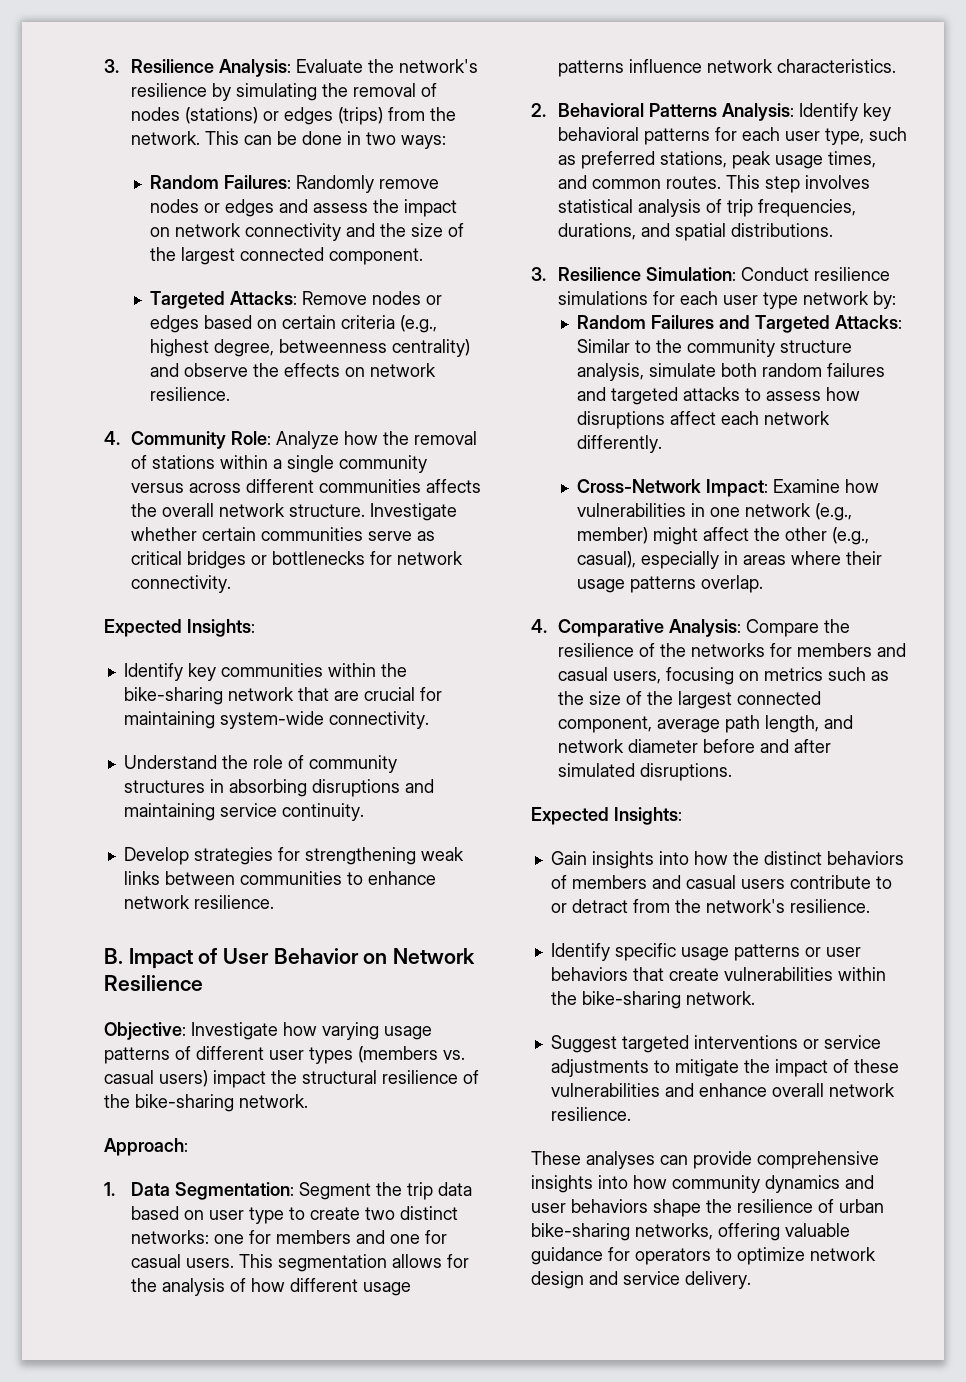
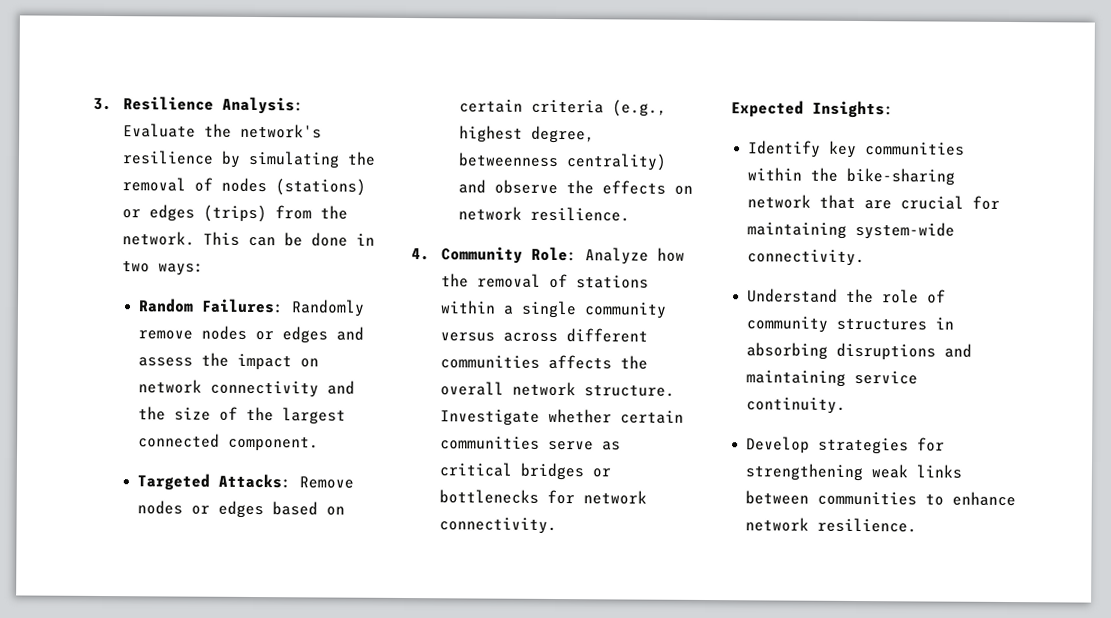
[104,948,476,969] [104,975,203,991] [104,1022,432,1040] [104,1046,465,1064] [104,1070,479,1088] [104,1094,308,1112] [104,1138,188,1156] [104,1182,472,1200] [130,1206,458,1224] [130,1230,447,1244] [130,1254,469,1272] [130,1278,411,1296] [557,59,896,77] [531,103,891,121] [557,127,907,145] [557,151,876,169] [557,175,870,193] [557,199,856,217] [557,223,833,241] [531,267,890,281] [557,291,896,309] [577,315,903,333] [577,339,853,357] [577,363,886,381] [577,387,861,405] [577,411,831,429] [577,435,663,453] [577,479,880,497] [577,503,853,521] [577,527,870,545] [577,551,883,569] [577,575,764,593] [531,619,850,637] [557,643,906,657] [557,667,889,685] [557,691,821,709] [557,715,853,733] [557,739,831,753] [557,763,732,781] [531,807,682,825] [550,851,904,869] [550,875,892,889] [550,899,870,913] [550,943,861,961] [550,967,886,981] [550,991,755,1009] [550,1035,881,1053] [550,1059,899,1077] [550,1083,895,1097] [550,1107,631,1121] [531,1151,879,1169] [531,1175,874,1193] [531,1199,884,1217] [531,1223,850,1241] [531,1247,876,1265] [531,1271,751,1289] // B. Impact of User Behavior on Network Resilience // Objective: Investigate how varying usage patterns of different user types (members vs. casual users) impact the structural resilience of the bike-sharing network. // Approach: // 1. Data Segmentation: Segment the trip data based on user type to create two distinct networks: one for members and one for casual users. This segmentation allows for the analysis of how different usage patterns influence network characteristics. // 2. Behavioral Patterns Analysis: Identify key behavioral patterns for each user type, such as preferred stations, peak usage times, and common routes. This step involves statistical analysis of trip frequencies, durations, and spatial distributions. // 3. Resilience Simulation: Conduct resilience simulations for each user type network by: // Random Failures and Targeted Attacks: Similar to the community structure analysis, simulate both random failures and targeted attacks to assess how disruptions affect each network differently. // Cross-Network Impact: Examine how vulnerabilities in one network (e.g., member) might affect the other (e.g., casual), especially in areas where their usage patterns overlap. // 4. Comparative Analysis: Compare the resilience of the networks for members and casual users, focusing on metrics such as the size of the largest connected component, average path length, and network diameter before and after simulated disruptions. // Expected Insights: // Gain insights into how the distinct behaviors of members and casual users contribute to or detract from the network's resilience. // Identify specific usage patterns or user behaviors that create vulnerabilities within the bike-sharing network. // Suggest targeted interventions or service adjustments to mitigate the impact of these vulnerabilities and enhance overall network resilience. // These analyses can provide comprehensive insights into how community dynamics and user behaviors shape the resilience of urban bike-sharing networks, offering valuable guidance for operators to optimize network design and service delivery. -> (918, 525) none

